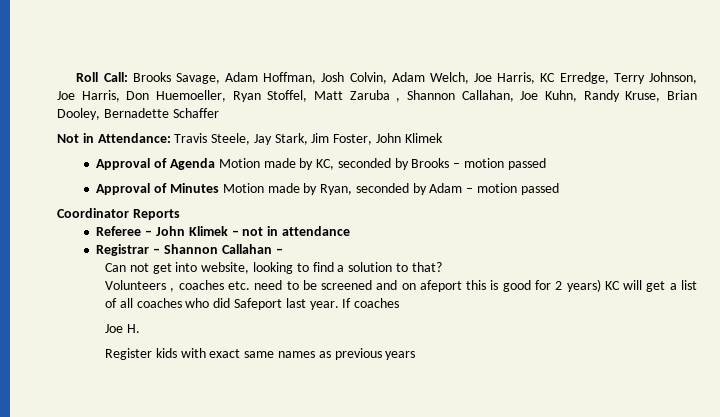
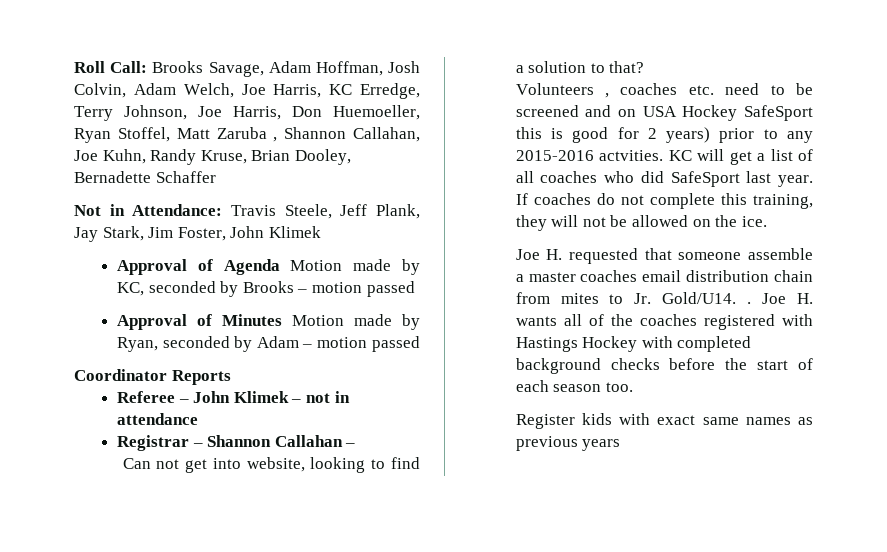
(251, 139) none -> [340,204,420,219] Jeff Plank,
[419,280,462,292] afeport -> [642,105,813,121] USA Hockey SafeSport
(601, 285) none -> [719,128,813,143] [515,150,664,161] prior to any 2015-2016 actvities.
[234,298,283,310] Safeport -> [670,171,740,187] SafeSport
[105,324,140,333] // Joe H. -> [596,193,813,209] [515,215,767,231] [515,248,813,264] [515,270,813,282] [515,292,814,304] [515,314,813,330] [515,336,752,352] [515,358,813,374] [515,380,633,392] do not complete this training, they will not be allowed on the ice. // Joe H. requested that someone assemble a master coaches email distribution chain from mites to Jr. Gold/U14. . Joe H. wants all of the coaches registered with Hastings Hockey with completed background checks before the start of each season too.

